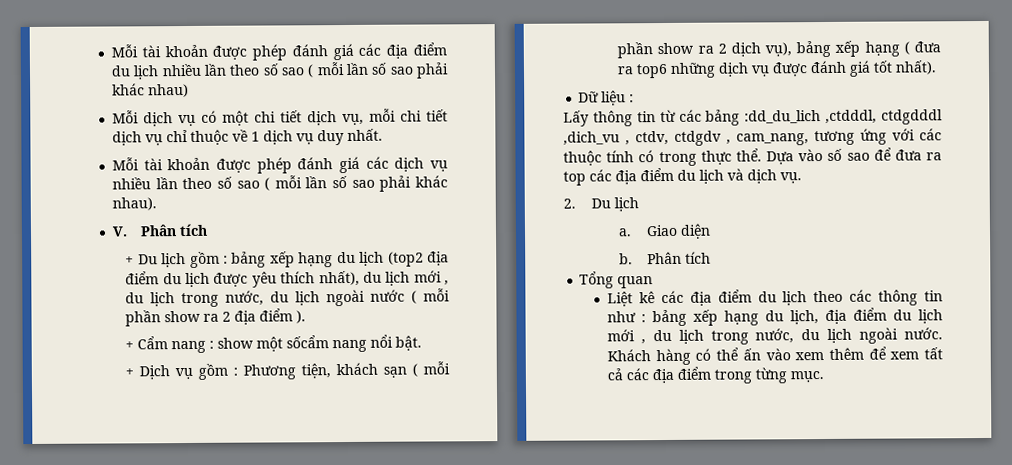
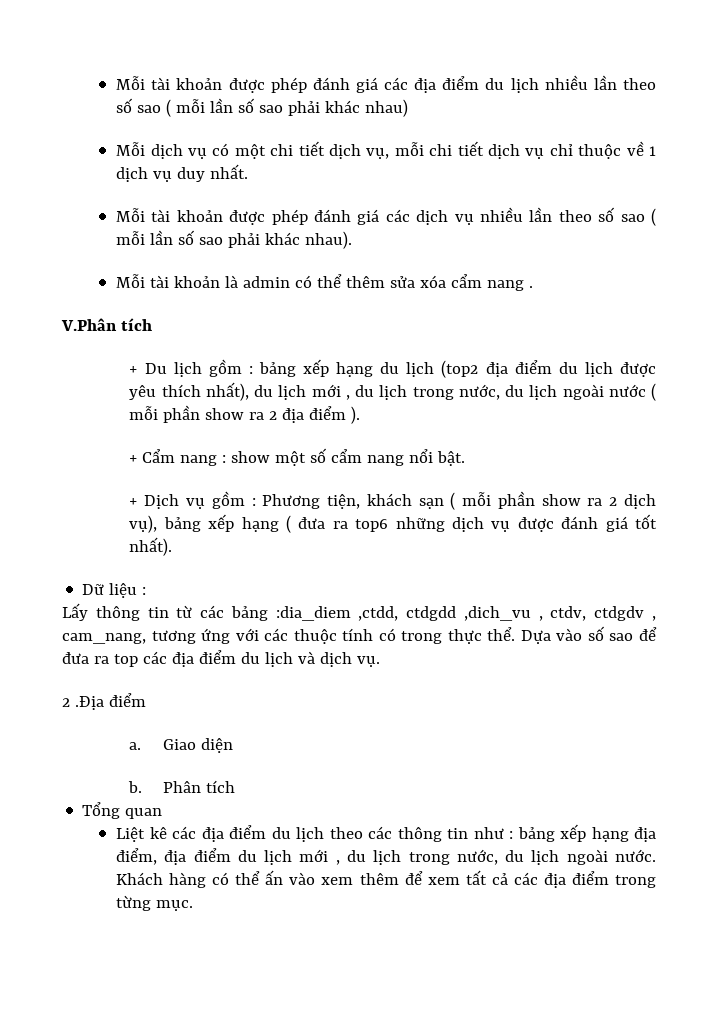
[112,224,177,237] V. Phân -> [116,274,534,291] [61,318,117,331] Mỗi tài khoản là admin có thể thêm sửa xóa cẩm nang . // V.Phân
[286,335,330,349] sốcẩm -> [310,448,363,463] số cẩm
[744,109,943,125] :dd_du_lich ,ctdddl, ctdgdddl -> [275,606,457,621] :dia_diem ,ctdd, ctdgdd
[563,197,639,212] 2. Du lịch -> [62,693,146,710] 2 .Địa điểm
[765,310,820,325] du lịch, -> [634,827,656,842] [116,848,158,865] địa điểm,

